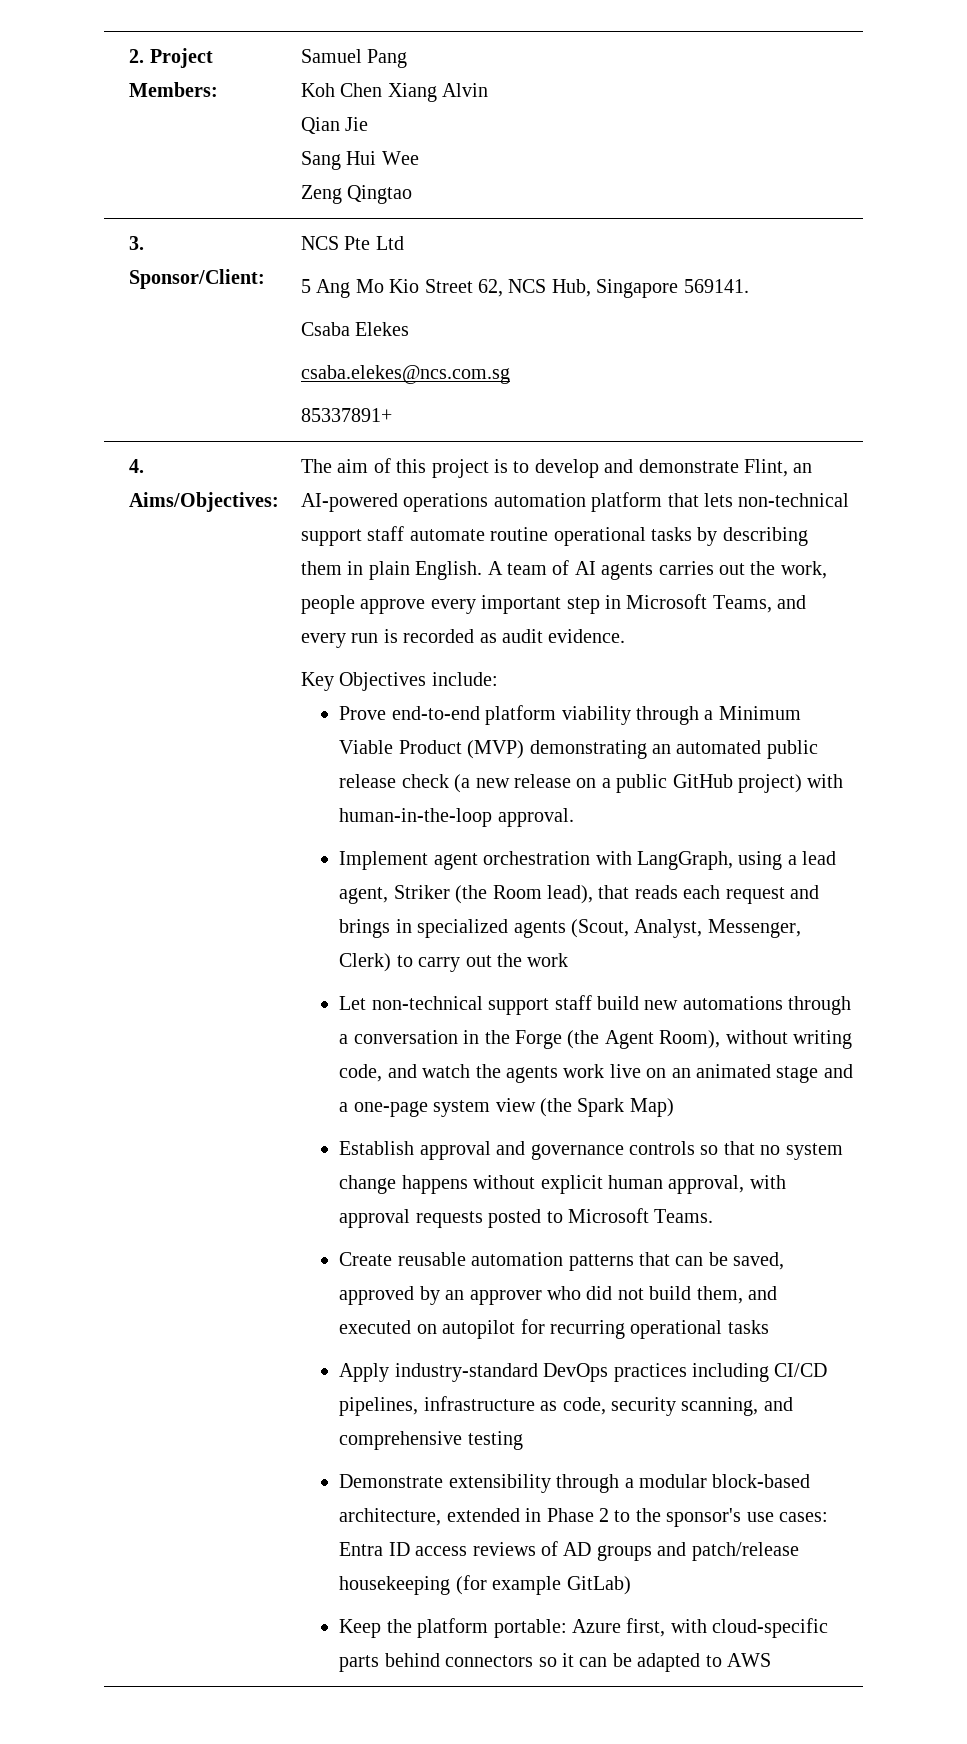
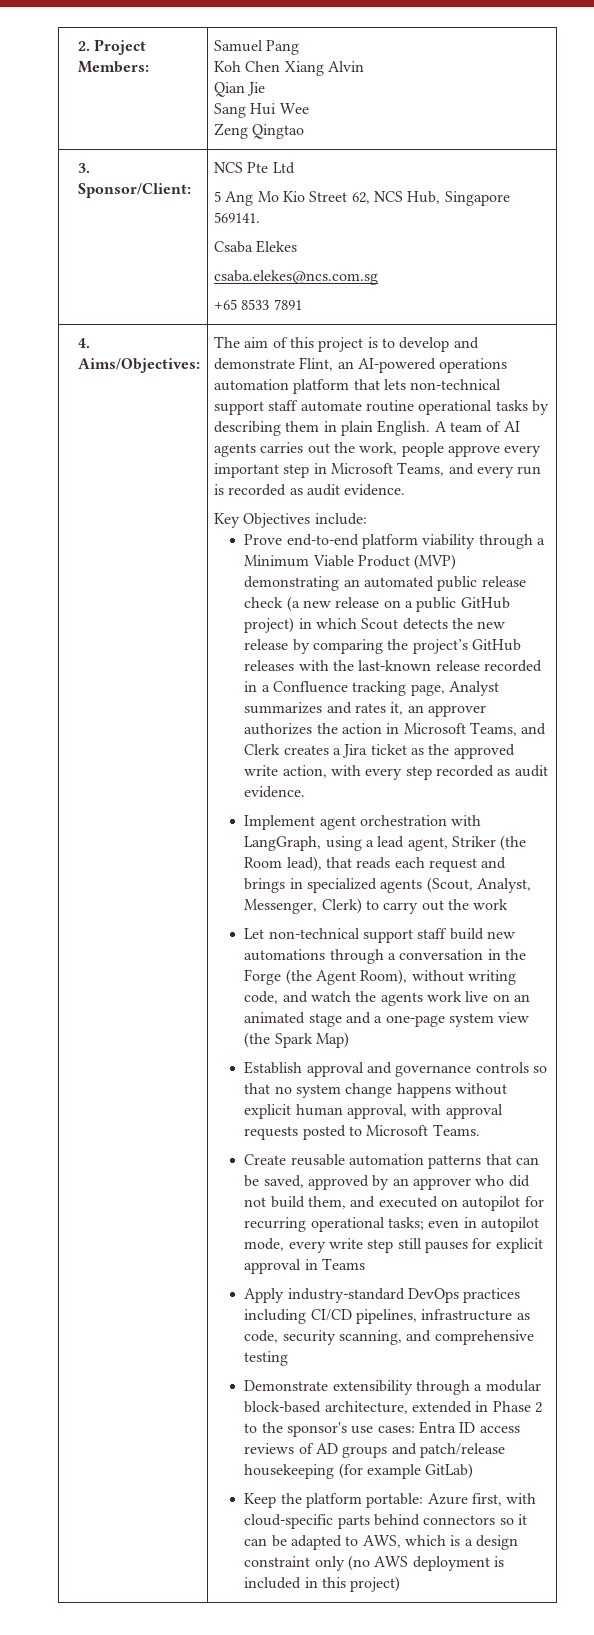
[300,408,392,422] 85337891+ -> [214,299,302,310] +65 8533 7891
[807,774,844,788] [339,808,574,827] with human-in-the-loop approval. -> [298,618,506,630] [244,639,521,654] [244,660,542,672] [244,681,499,696] [244,702,486,717] [244,722,547,736] [244,744,515,759] [244,765,548,780] [244,786,306,798] in which Scout detects the new release by comparing the project’s GitHub releases with the last-known release recorded in a Confluence tracking page, Analyst summarizes and rates it, an approver authorizes the action in Microsoft Teams, and Clerk creates a Jira ticket as the approved write action, with every step recorded as audit evidence.
[727,1320,769,1334] tasks -> [387,1217,539,1232] [244,1238,543,1253] [244,1258,365,1274] tasks; even in autopilot mode, every write step still pauses for explicit approval in Teams
[726,1653,771,1667] AWS -> [362,1535,518,1550] [244,1555,504,1571] [244,1576,401,1592] AWS, which is a design constraint only (no AWS deployment is included in this project)

